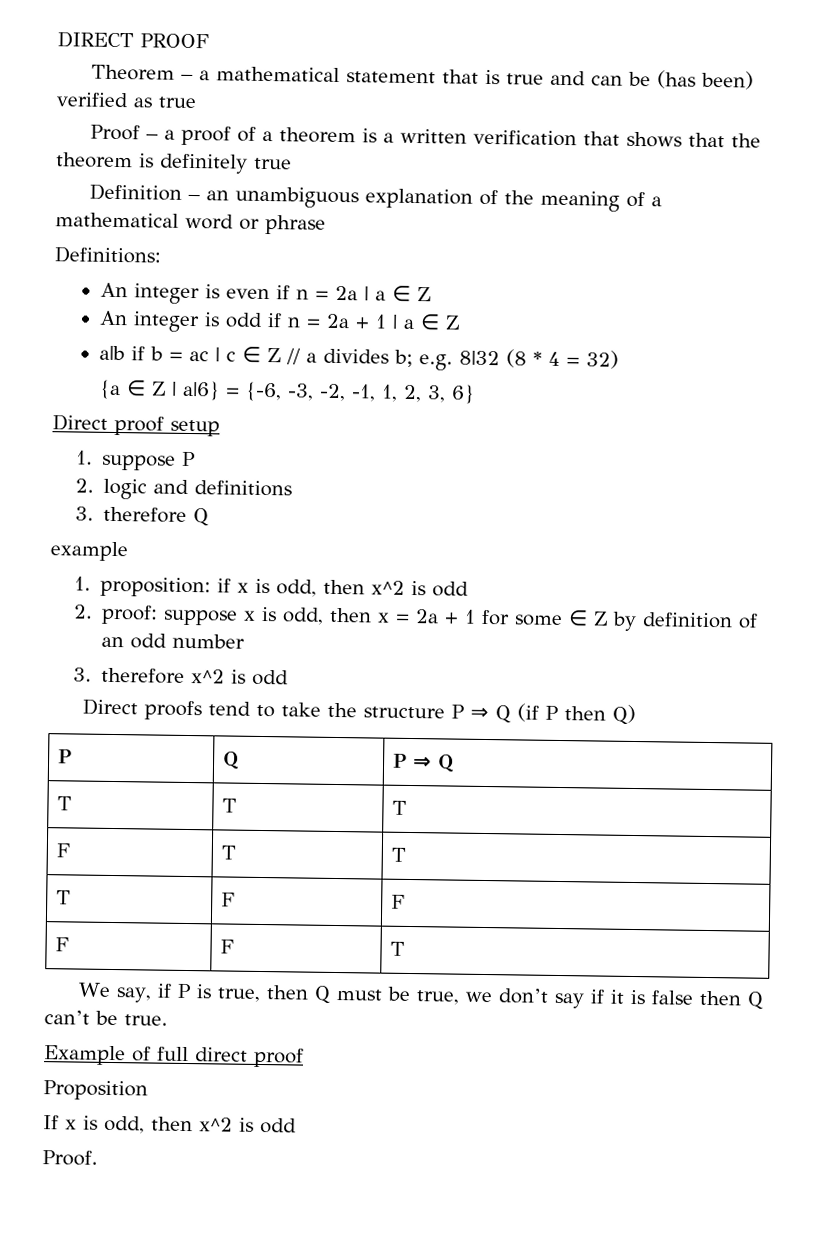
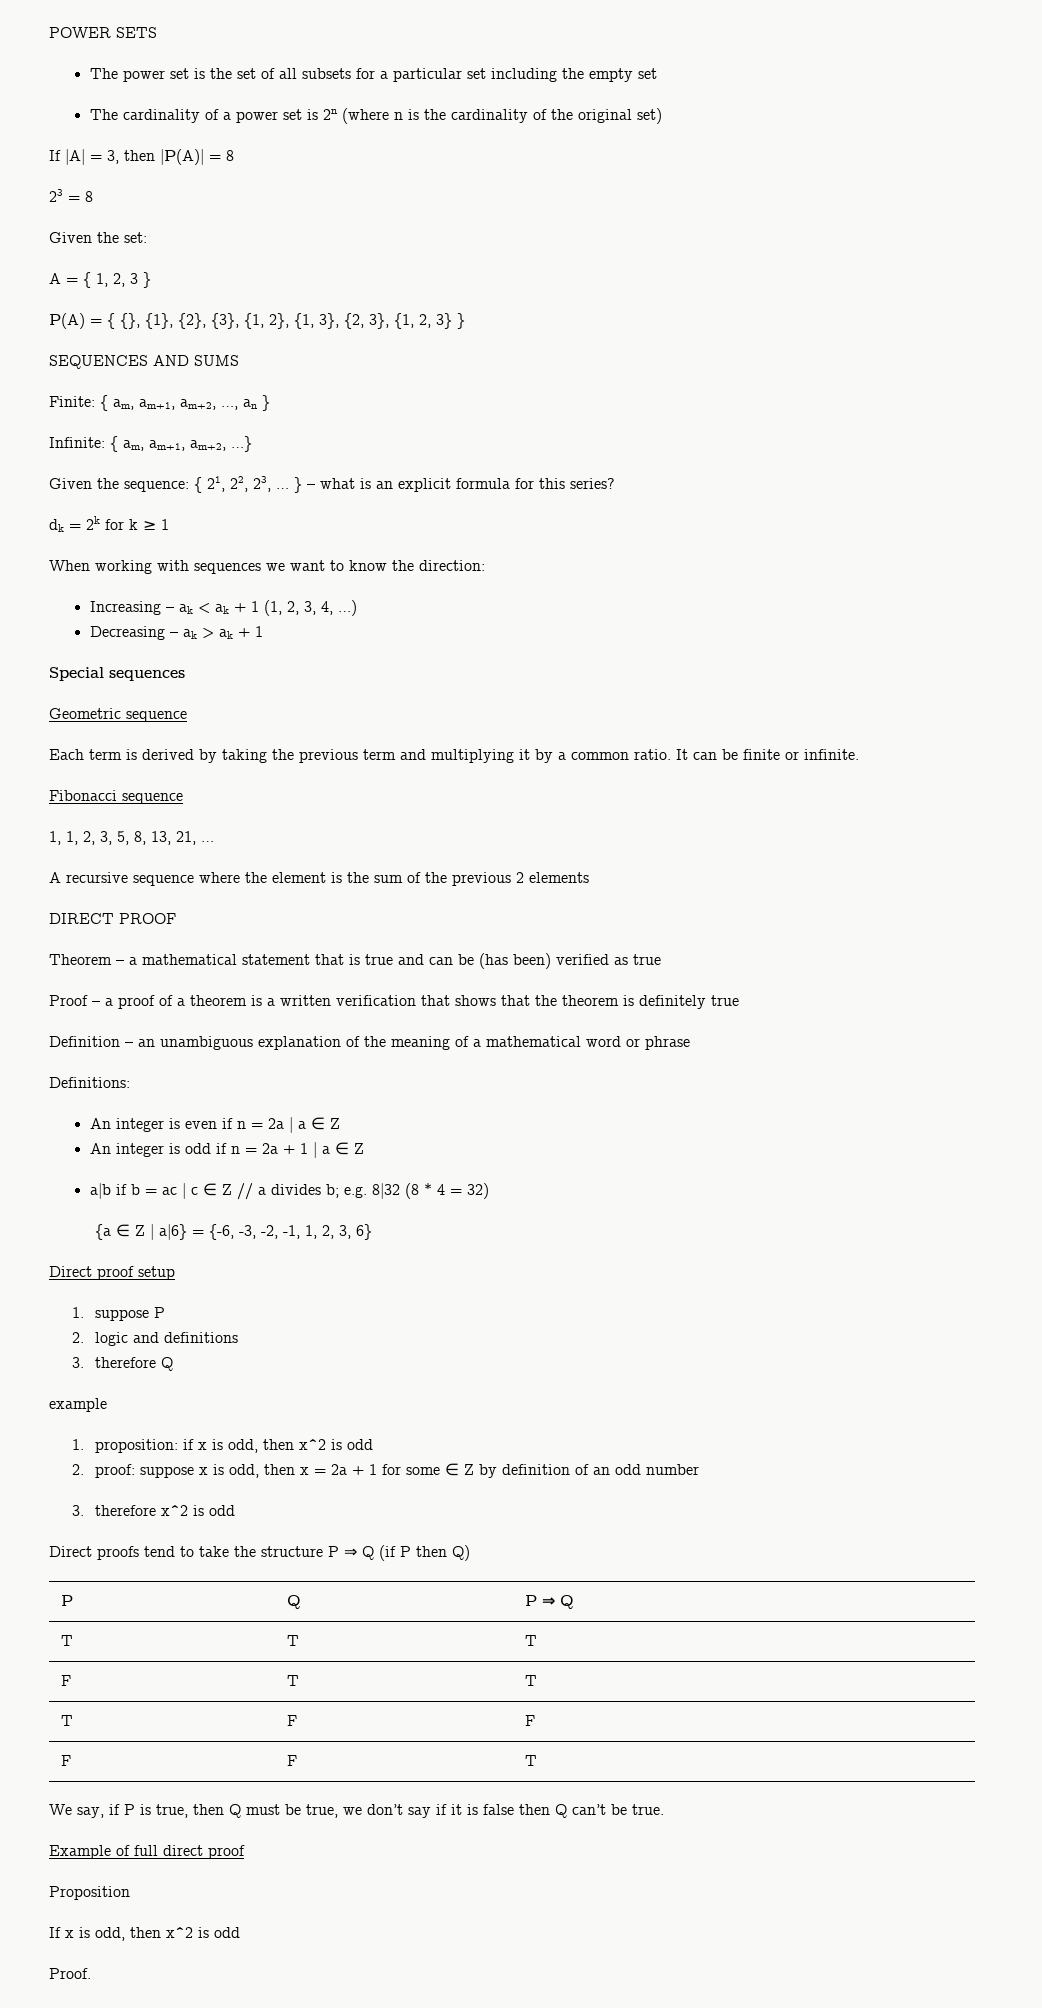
(57, 40) none -> [49,27,157,38] [89,68,657,82] [89,108,662,124] [49,149,234,165] [49,189,93,202] [49,232,147,243] [49,272,151,288] [49,313,465,329] [49,355,239,369] [49,395,270,411] [49,436,252,452] [49,476,615,493] [49,516,169,532] [49,560,485,574] [89,600,357,616] [89,626,263,640] [49,667,185,681] [49,708,187,722] [49,749,859,763] [49,790,183,804] [49,831,214,845] [49,872,589,886] POWER SETS // The power set is the set of all subsets for a particular set including the empty set // The cardinality of a power set is 2n (where n is the cardinality of the original set) // If |A| = 3, then |P(A)| = 8 // 23 = 8 // Given the set: // A = { 1, 2, 3 } // P(A) = { {}, {1}, {2}, {3}, {1, 2}, {1, 3}, {2, 3}, {1, 2, 3} } // SEQUENCES AND SUMS // Finite: { am, am+1, am+2, …, an } // Infinite: { am, am+1, am+2, …} // Given the sequence: { 21, 22, 23, … } – what is an explicit formula for this series? // dk = 2k for k ≥ 1 // When working with sequences we want to know the direction: // Increasing – ak < ak + 1 (1, 2, 3, 4, …) // Decreasing – ak > ak + 1 // Special sequences // Geometric sequence // Each term is derived by taking the previous term and multiplying it by a common ratio. It can be finite or infinite. // Fibonacci sequence // 1, 1, 2, 3, 5, 8, 13, 21, … // A recursive sequence where the element is the sum of the previous 2 elements //

